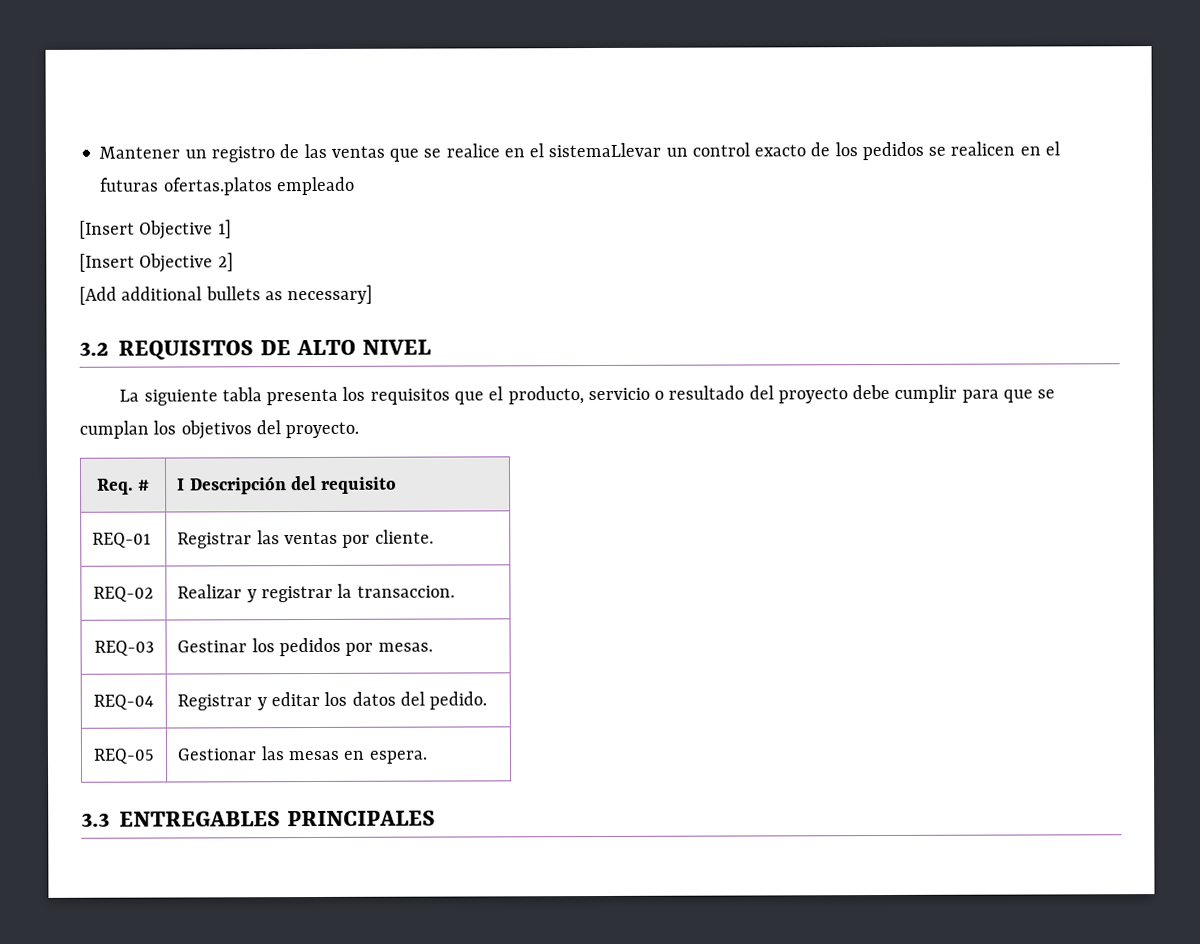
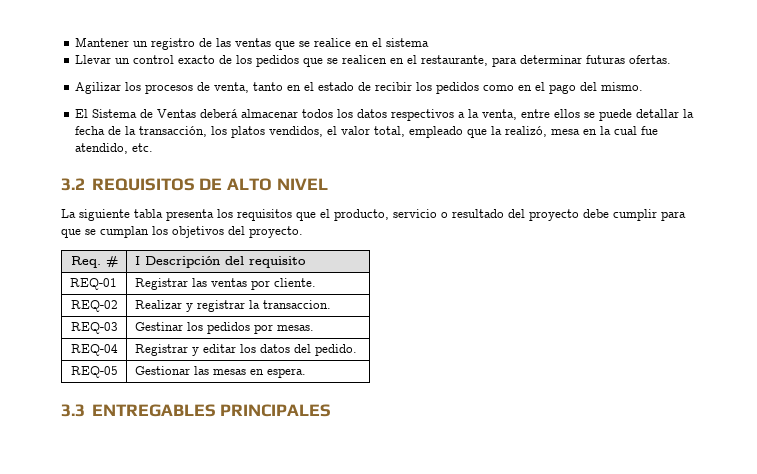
[548,142,662,158] sistemaLlevar -> [386,38,430,47] [75,55,112,64] sistema // Llevar
(924, 151) none -> [303,58,324,67] que
[99,176,355,196] [79,219,232,240] [79,252,234,273] [79,284,374,305] futuras ofertas.platos empleado // [Insert Objective 1] // [Insert Objective 2] // [Add additional bullets as necessary] -> [421,55,672,67] [75,82,644,94] [75,109,695,121] [75,126,659,138] [75,143,154,154] restaurante, para determinar futuras ofertas. // Agilizar los procesos de venta, tanto en el estado de recibir los pedidos como en el pago del mismo. // El Sistema de Ventas deberá almacenar todos los datos respectivos a la venta, entre ellos se puede detallar la fecha de la transacción, los platos vendidos, el valor total, empleado que la realizó, mesa en la cual fue atendido, etc.

